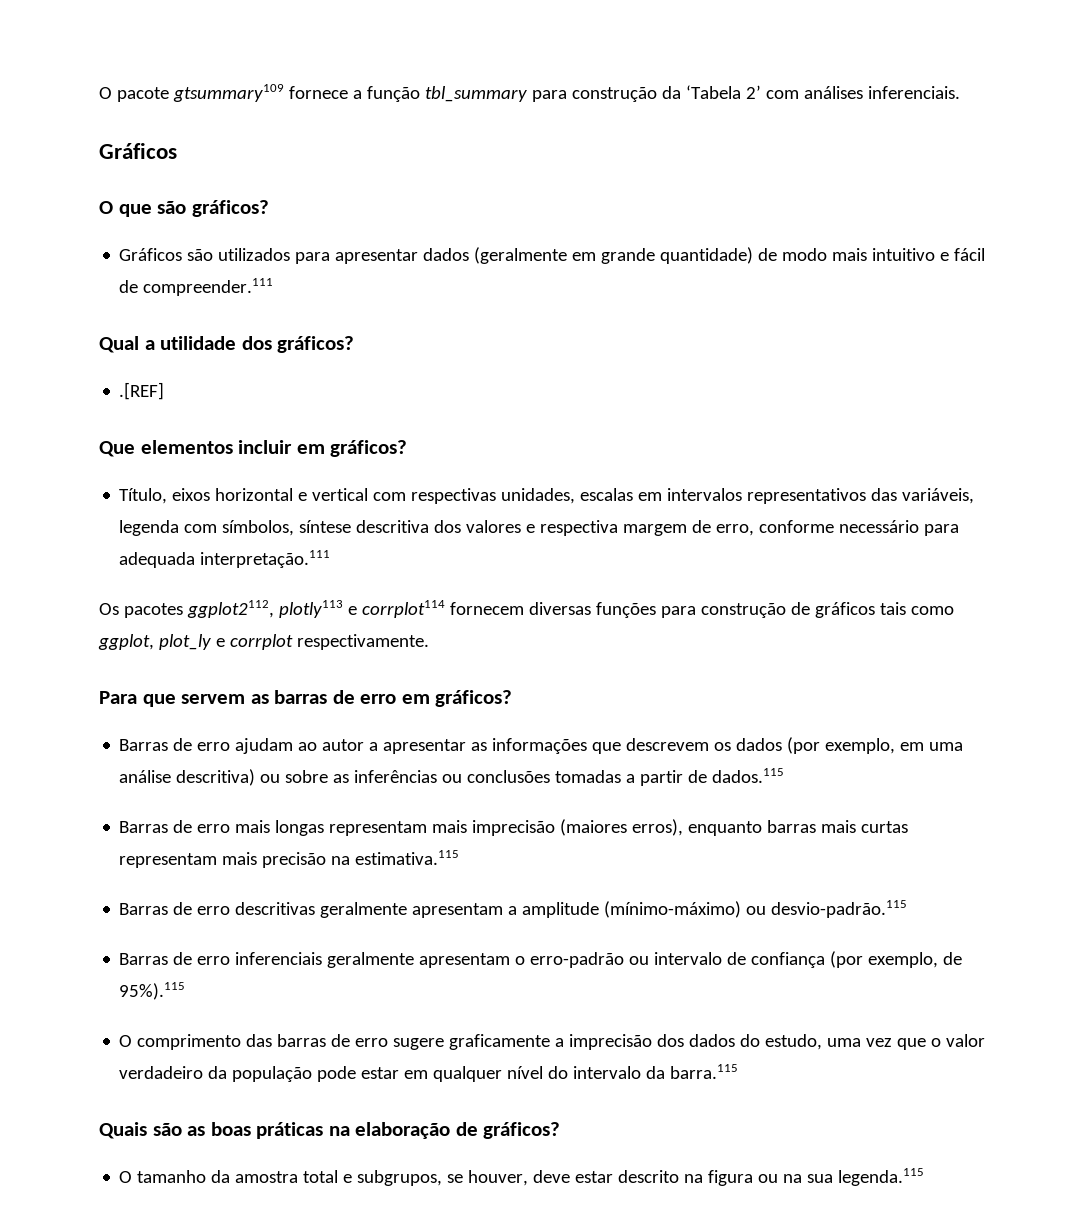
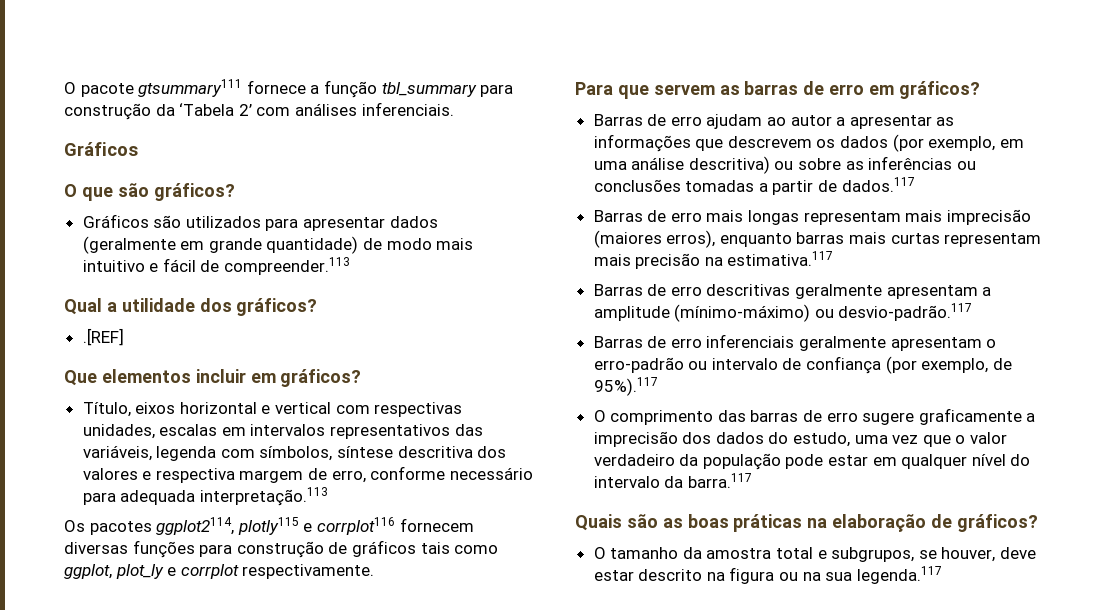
[172,84,284,102] gtsummary109 -> [138,79,243,97] gtsummary111
[143,278,274,296] compreender.111 -> [224,257,351,275] compreender.113
[200,550,331,568] interpretação.111 -> [199,487,328,506] interpretação.113
[186,600,445,618] ggplot2112, plotly113 e corrplot114 -> [156,517,395,535] ggplot2114, plotly115 e corrplot116
[712,768,785,783] dados.115 -> [841,177,915,192] dados.117
[355,850,460,865] estimativa.115 -> [727,251,834,266] estimativa.117
[771,900,908,918] desvio-padrão.115 -> [838,303,973,321] desvio-padrão.117
[119,982,186,1000] 95%).115 -> [593,377,658,396] 95%).117
[670,1064,739,1079] barra.115 -> [687,473,752,488] barra.117
[838,1168,925,1186] legenda.115 -> [856,566,942,584] legenda.117

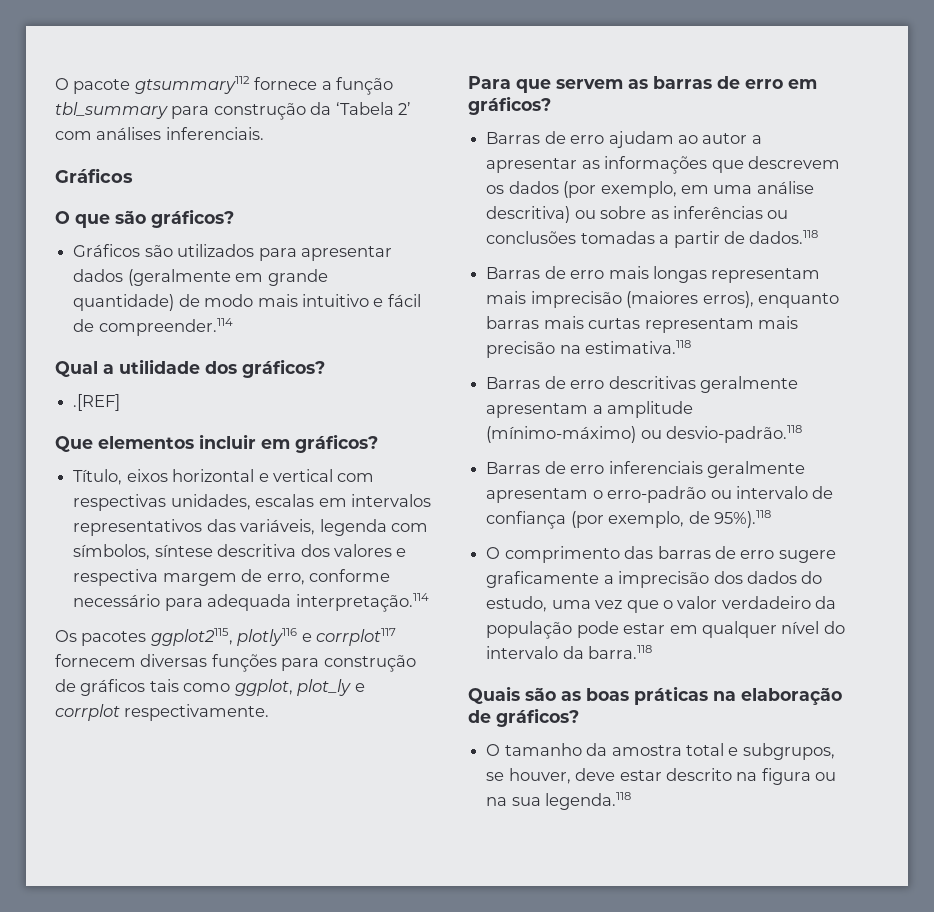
[138,79,243,97] gtsummary111 -> [134,76,250,94] gtsummary112
[224,257,351,275] compreender.113 -> [98,318,233,336] compreender.114
[199,487,328,506] interpretação.113 -> [295,593,429,612] interpretação.114
[156,517,395,535] ggplot2114, plotly115 e corrplot116 -> [150,628,397,646] ggplot2115, plotly116 e corrplot117
[841,177,915,192] dados.117 -> [749,230,819,244] dados.118
[727,251,834,266] estimativa.117 -> [585,340,692,354] estimativa.118
[838,303,973,321] desvio-padrão.117 -> [666,425,803,443] desvio-padrão.118
[593,377,658,396] 95%).117 -> [713,510,771,528] 95%).118
[687,473,752,488] barra.117 -> [588,645,653,659] barra.118
[856,566,942,584] legenda.117 -> [545,792,632,810] legenda.118

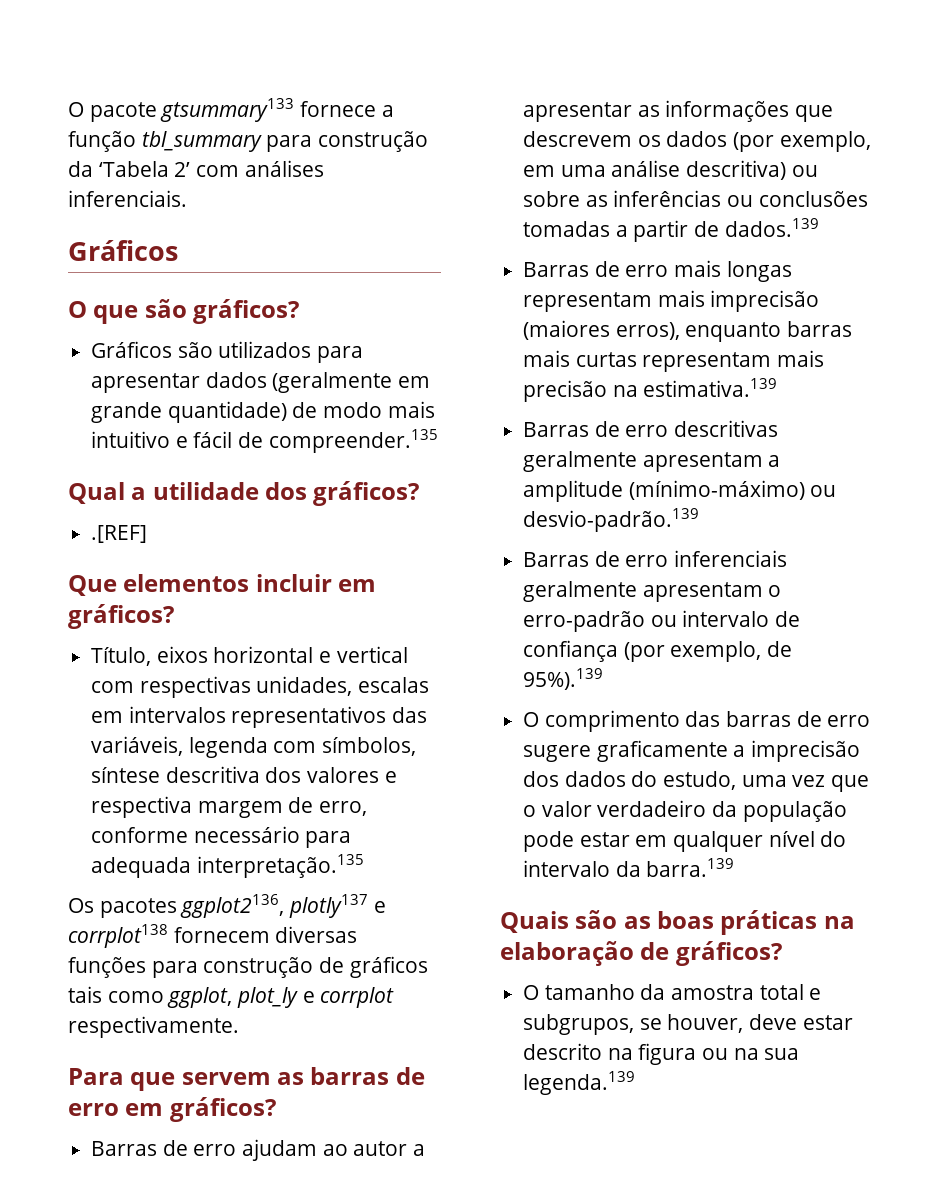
[134,76,250,94] gtsummary112 -> [160,98,295,122] gtsummary133
[98,318,233,336] compreender.114 -> [268,429,438,453] compreender.135
[295,593,429,612] interpretação.114 -> [196,854,364,878] interpretação.135
[150,628,397,646] ggplot2115, plotly116 e corrplot117 -> [180,894,386,918] [68,924,168,948] ggplot2136, plotly137 e corrplot138
[749,230,819,244] dados.118 -> [724,218,819,237] dados.139
[585,340,692,354] estimativa.118 -> [643,378,778,397] estimativa.139
[666,425,803,443] desvio-padrão.118 -> [523,508,700,532] desvio-padrão.139
[713,510,771,528] 95%).118 -> [523,668,604,690] 95%).139
[588,645,653,659] barra.118 -> [646,858,735,877] barra.139
[545,792,632,810] legenda.118 -> [523,1071,636,1095] legenda.139

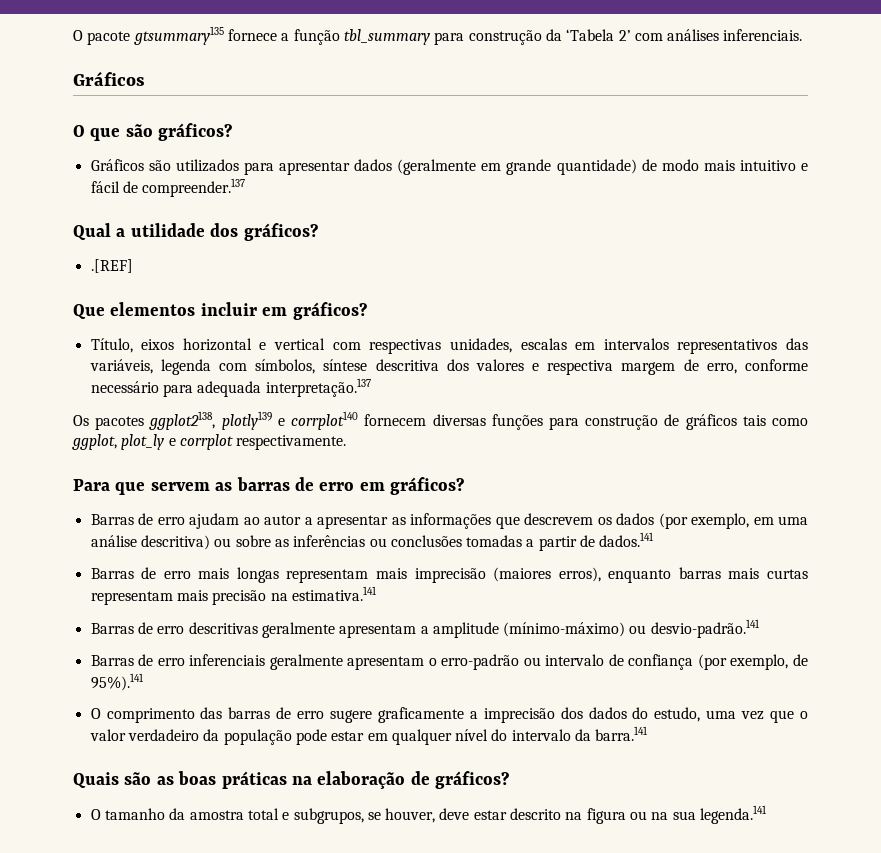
[160,98,295,122] gtsummary133 -> [133,26,224,45] gtsummary135
[268,429,438,453] compreender.135 -> [142,178,246,197] compreender.137
[196,854,364,878] interpretação.135 -> [265,378,371,397] interpretação.137
[180,894,386,918] [68,924,168,948] ggplot2136, plotly137 e corrplot138 -> [149,411,359,430] ggplot2138, plotly139 e corrplot140
[724,218,819,237] dados.139 -> [599,532,655,547] dados.141
[643,378,778,397] estimativa.139 -> [291,586,377,601] estimativa.141
[523,508,700,532] desvio-padrão.139 -> [650,619,760,638] desvio-padrão.141
[523,668,604,690] 95%).139 -> [90,673,144,691] 95%).141
[646,858,735,877] barra.139 -> [595,726,649,741] barra.141
[523,1071,636,1095] legenda.139 -> [700,805,768,824] legenda.141

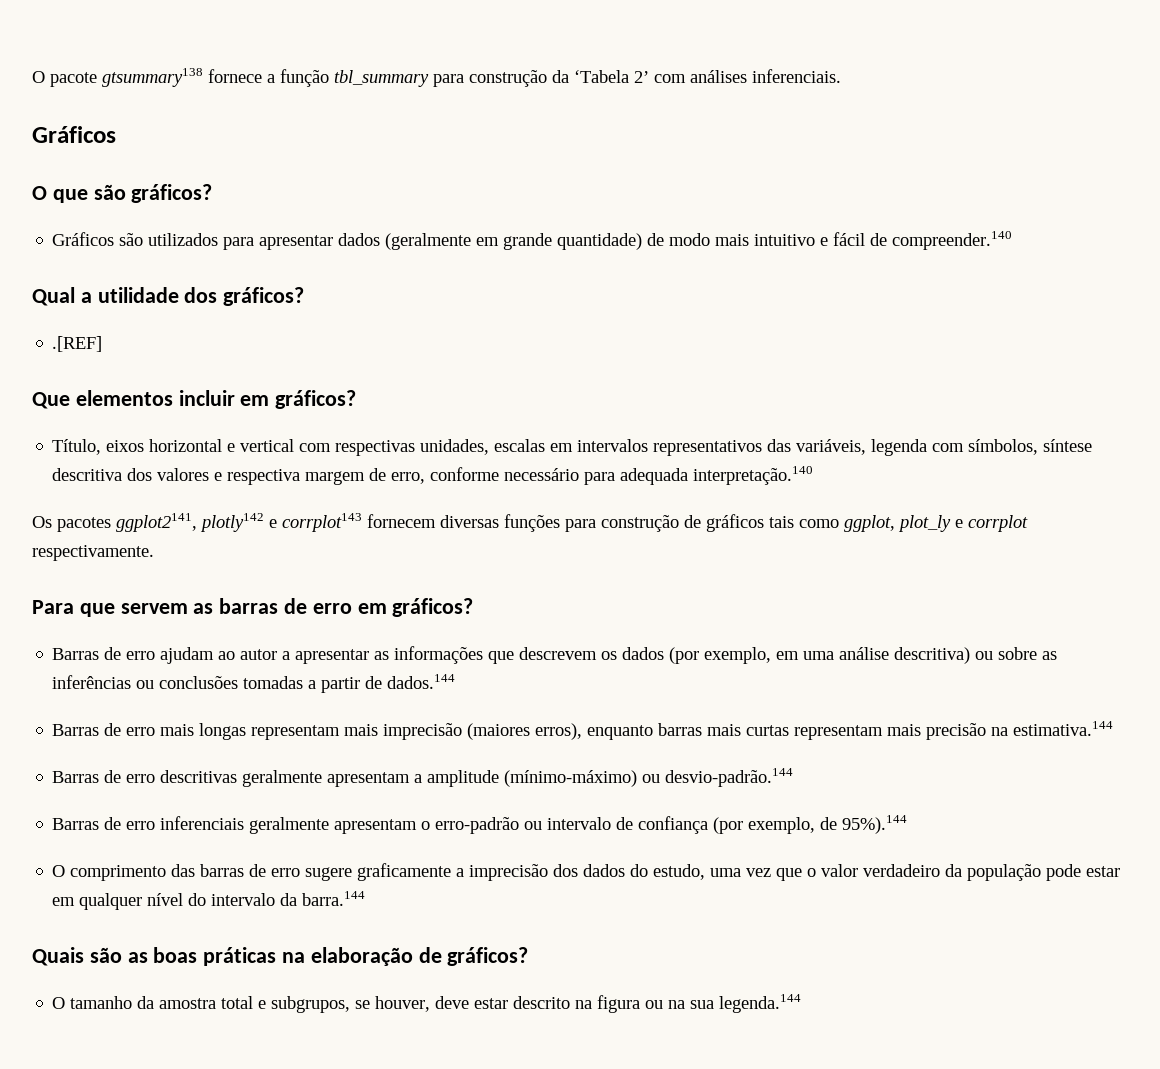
[133,26,224,45] gtsummary135 -> [102,68,203,87] gtsummary138
[142,178,246,197] compreender.137 -> [892,231,1013,250] compreender.140
[265,378,371,397] interpretação.137 -> [693,466,814,485] interpretação.140
[149,411,359,430] ggplot2138, plotly139 e corrplot140 -> [116,513,362,532] ggplot2141, plotly142 e corrplot143
[599,532,655,547] dados.141 -> [387,674,456,689] dados.144
[291,586,377,601] estimativa.141 -> [1013,721,1114,736] estimativa.144
[650,619,760,638] desvio-padrão.141 -> [665,768,794,787] desvio-padrão.144
[90,673,144,691] 95%).141 -> [842,815,908,834] 95%).144
[595,726,649,741] barra.141 -> [302,891,366,906] barra.144
[700,805,768,824] legenda.141 -> [719,994,802,1013] legenda.144

